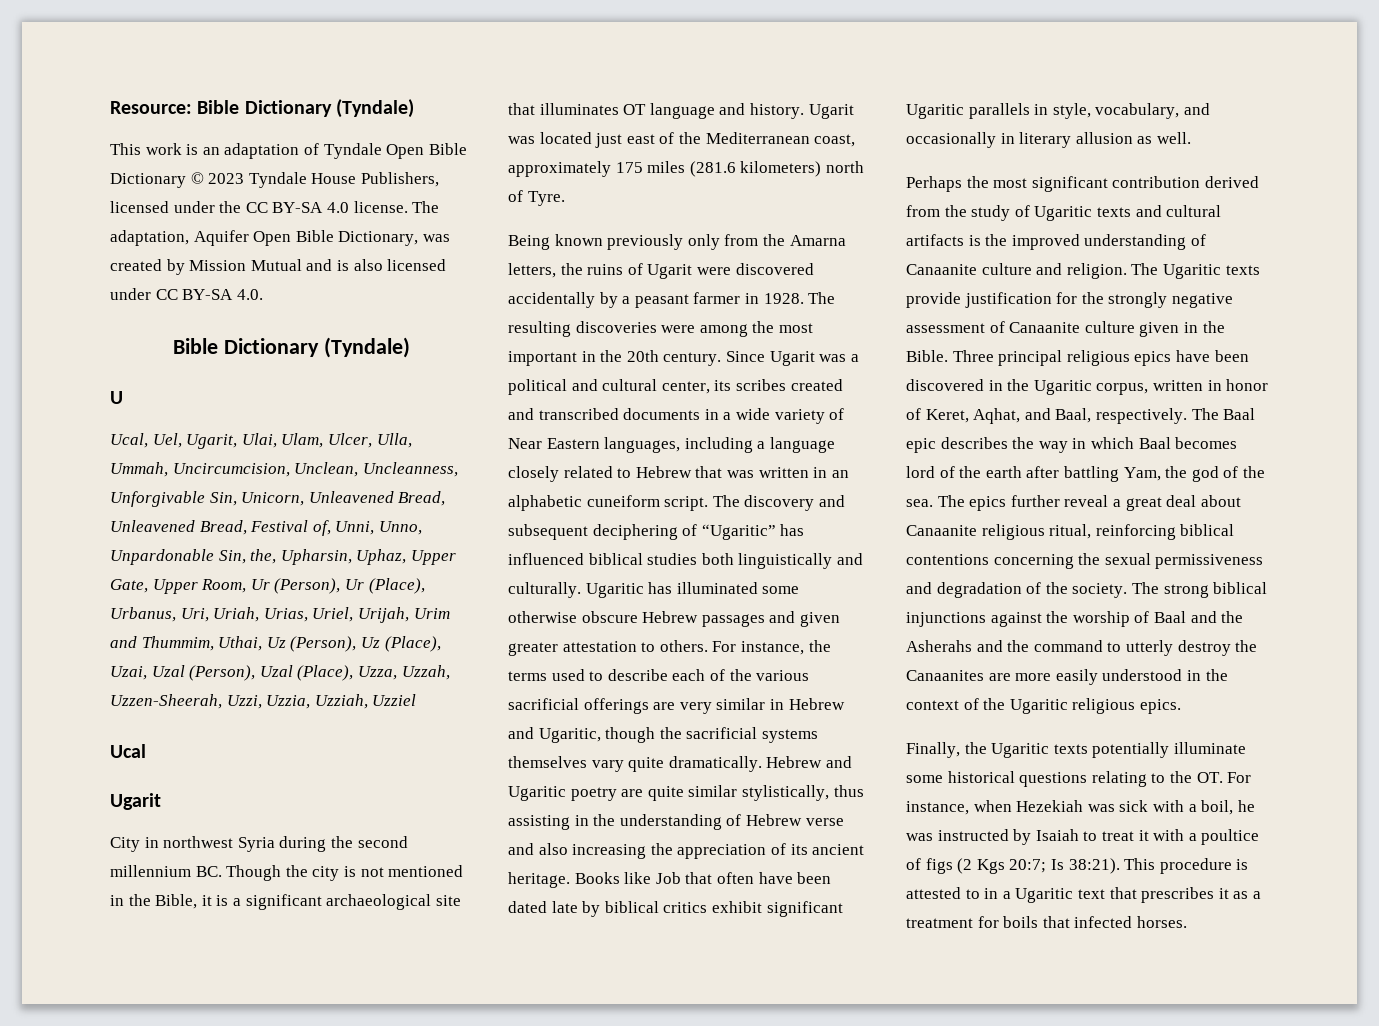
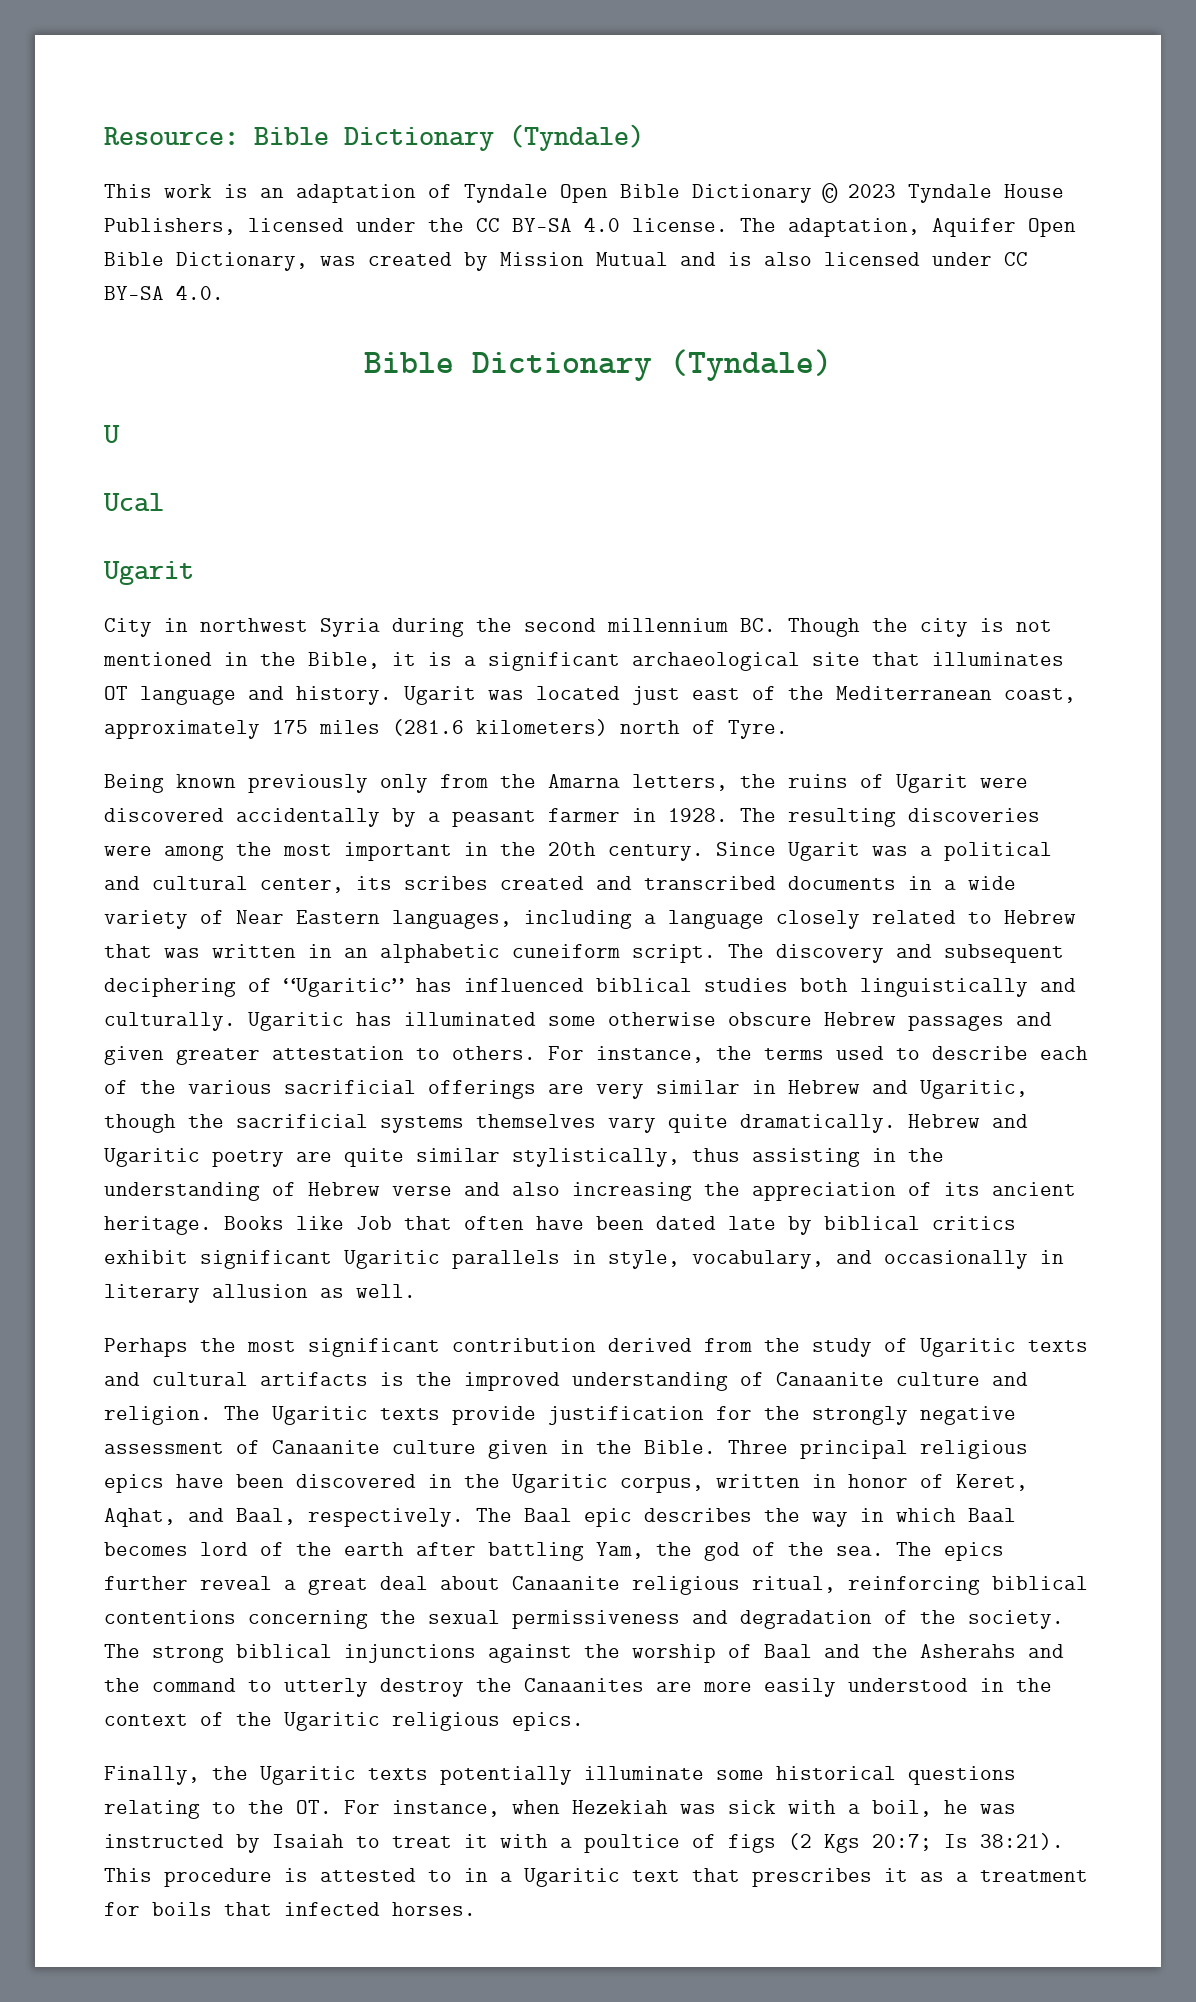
[110,433,412,449] [110,462,458,477] [110,491,446,507] [110,520,422,536] [110,549,456,565] [110,578,425,594] [110,607,450,623] [110,636,441,652] [110,665,450,681] [110,694,417,709] // Ucal, Uel, Ugarit, Ulai, Ulam, Ulcer, Ulla, Ummah, Uncircumcision, Unclean, Uncleanness, Unforgivable Sin, Unicorn, Unleavened Bread, Unleavened Bread, Festival of, Unni, Unno, Unpardonable Sin, the, Upharsin, Uphaz, Upper Gate, Upper Room, Ur (Person), Ur (Place), Urbanus, Uri, Uriah, Urias, Uriel, Urijah, Urim and Thummim, Uthai, Uz (Person), Uz (Place), Uzai, Uzal (Person), Uzal (Place), Uzza, Uzzah, Uzzen-Sheerah, Uzzi, Uzzia, Uzziah, Uzziel -> (120, 434) none

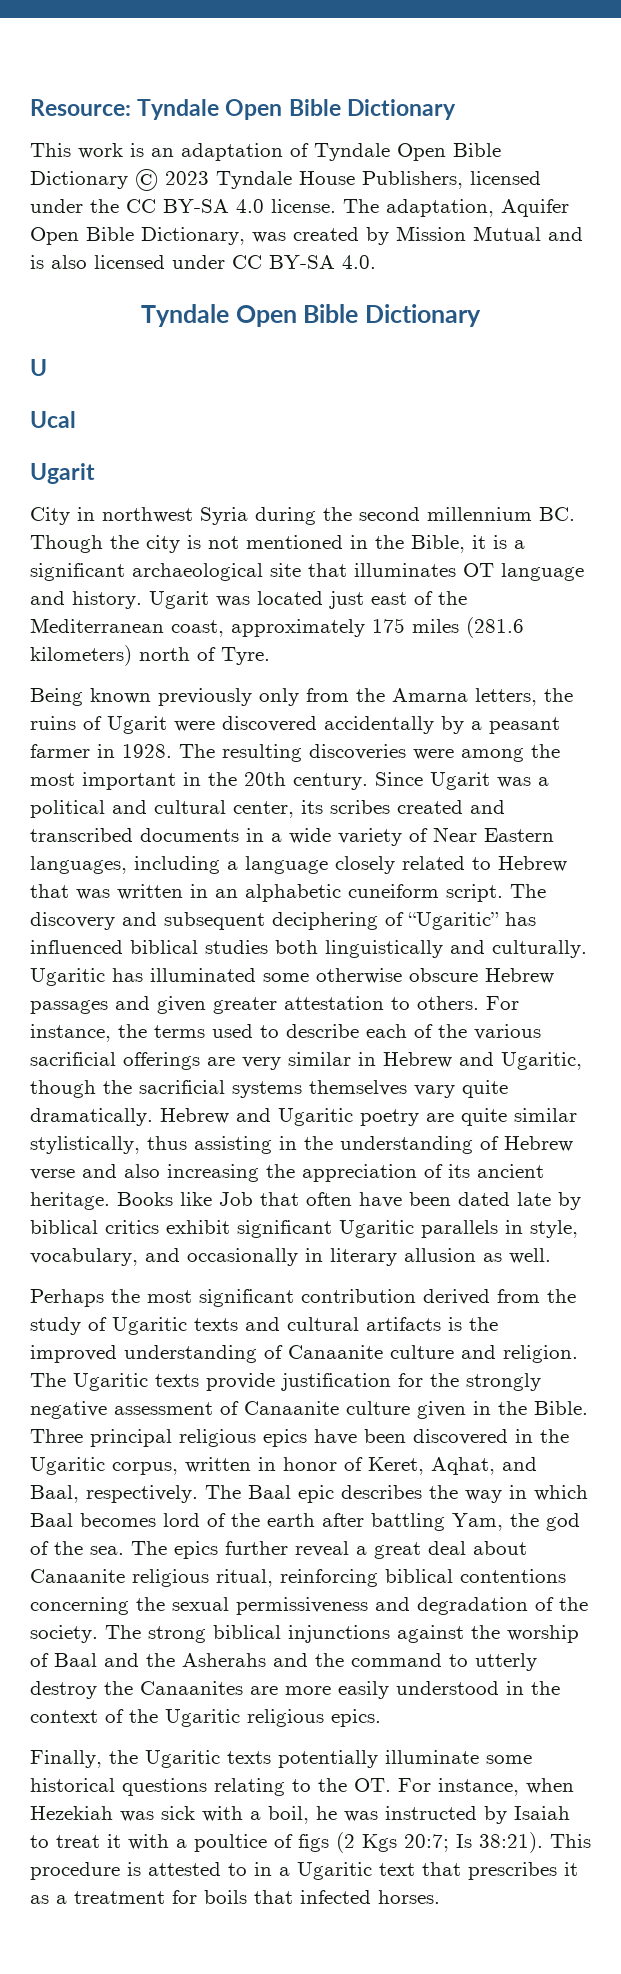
[254,124,644,151] Bible Dictionary (Tyndale) -> [137,99,456,120] Tyndale Open Bible Dictionary
[364,349,832,381] Bible Dictionary (Tyndale) -> [141,304,481,327] Tyndale Open Bible Dictionary

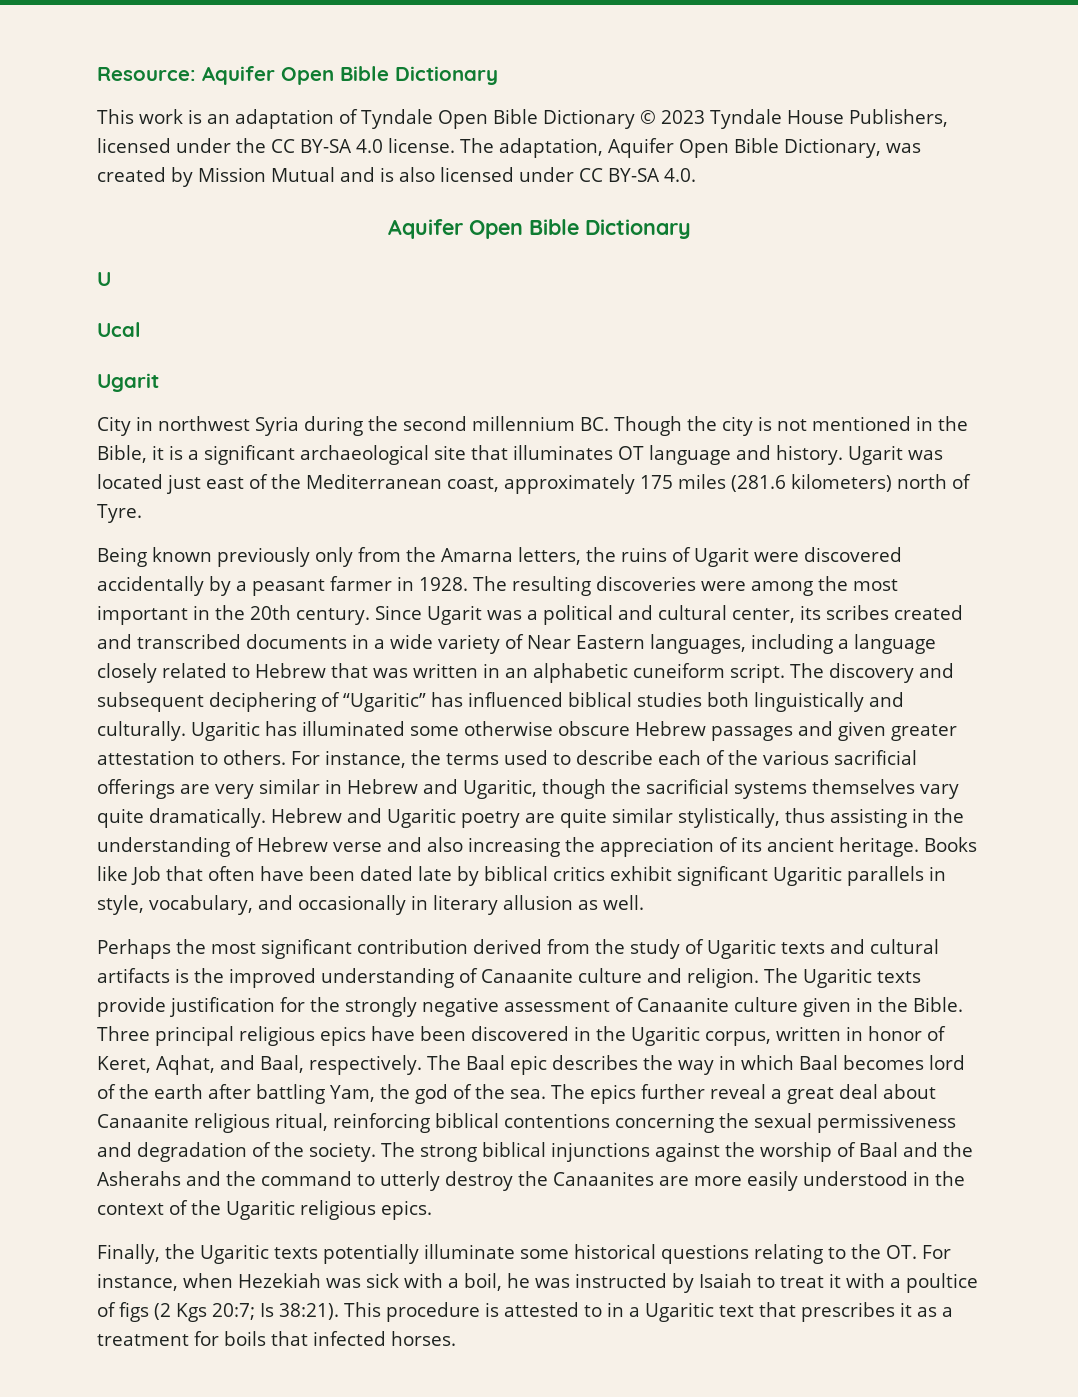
[137,99,220,120] Tyndale -> [202,66,275,85] Aquifer
[141,304,230,327] Tyndale -> [387,219,463,239] Aquifer

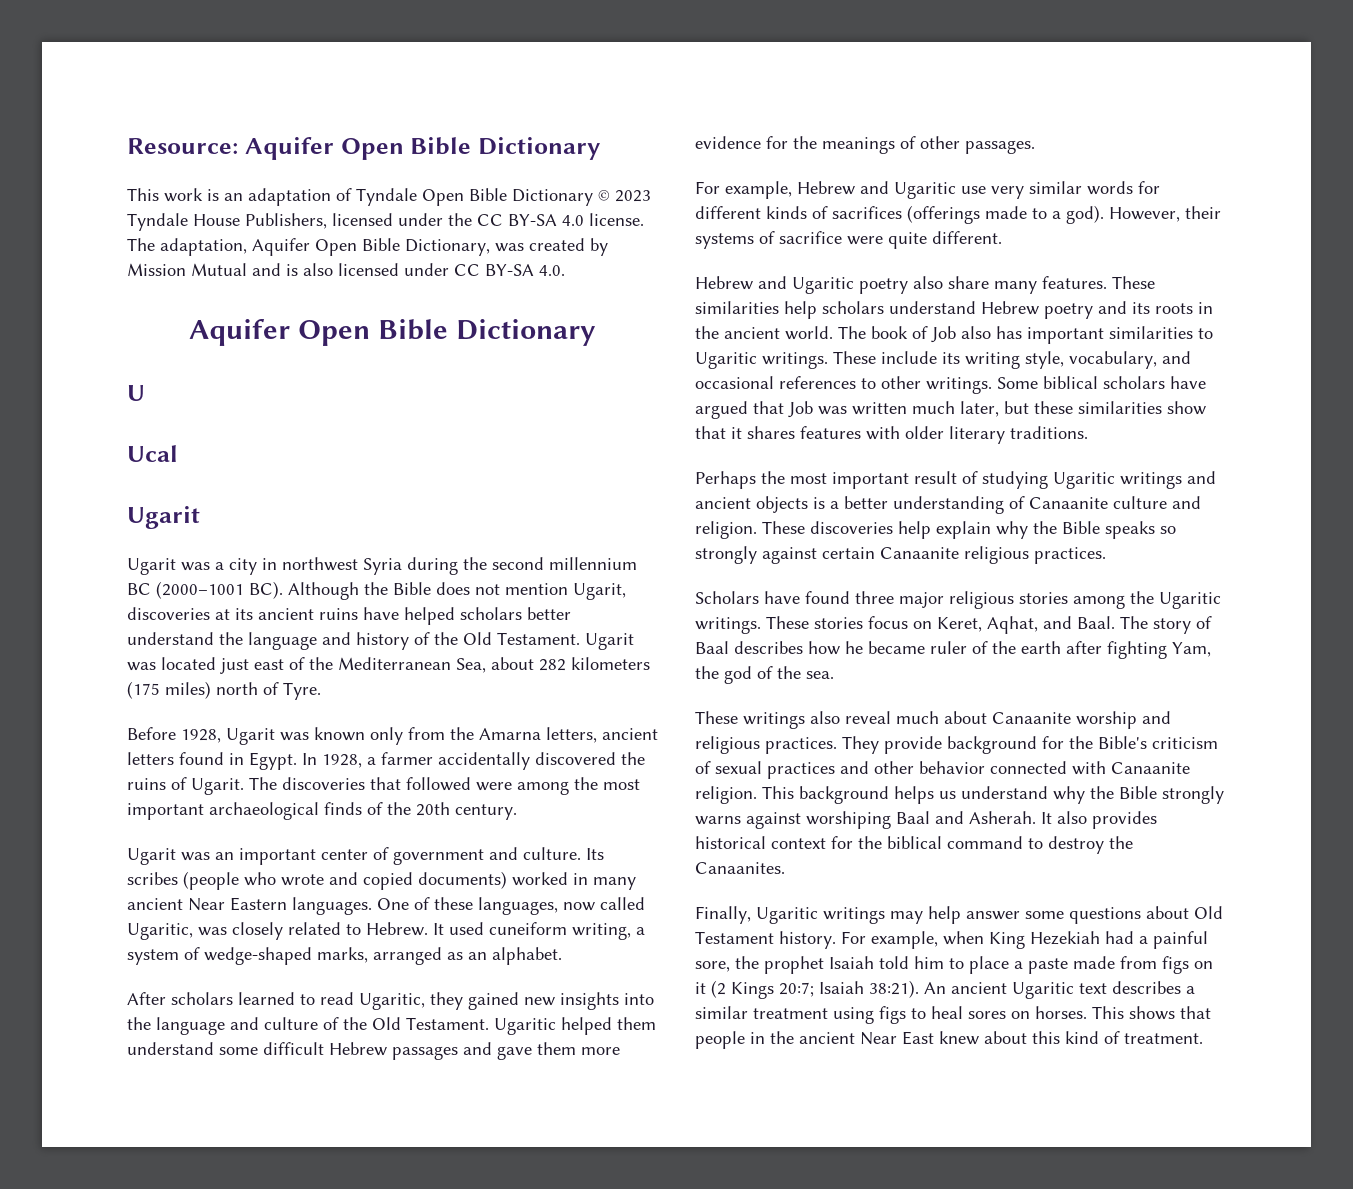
[97,416,131,436] City -> [127,558,257,575] Ugarit was a city
[580,416,968,436] [97,445,843,465] BC. Though the city is not mentioned in the Bible, it is a significant archaeological site that illuminates OT language and history. -> [127,581,626,600] [127,607,571,625] [127,632,580,650] BC (2000–1001 BC). Although the Bible does not mention Ugarit, discoveries at its ancient ruins have helped scholars better understand the language and history of the Old Testament.
[447,474,971,494] [97,504,142,523] [97,547,310,567] coast, approximately 175 miles (281.6 kilometers) north of Tyre. // Being known previously -> [456,657,650,673] [127,681,321,700] [127,727,365,745] Sea, about 282 kilometers (175 miles) north of Tyre. // Before 1928, Ugarit was known
[586,547,902,567] [97,576,696,596] the ruins of Ugarit were discovered accidentally by a peasant farmer in 1928. The resulting discoveries -> [602,728,658,740] [127,752,645,770] [127,777,471,795] ancient letters found in Egypt. In 1928, a farmer accidentally discovered the ruins of Ugarit. The discoveries that followed
[193,605,210,620] in -> [209,802,383,820] archaeological finds of
[374,605,963,625] [97,634,936,654] [97,663,954,683] [97,692,904,712] [97,721,957,741] [97,750,917,768] [97,779,959,799] [97,808,964,828] [97,837,977,857] [97,866,946,886] [97,895,644,915] [97,939,939,959] [97,968,316,988] Since Ugarit was a political and cultural center, its scribes created and transcribed documents in a wide variety of Near Eastern languages, including a language closely related to Hebrew that was written in an alphabetic cuneiform script. The discovery and subsequent deciphering of “Ugaritic” has influenced biblical studies both linguistically and culturally. Ugaritic has illuminated some otherwise obscure Hebrew passages and given greater attestation to others. For instance, the terms used to describe each of the various sacrificial offerings are very similar in Hebrew and Ugaritic, though the sacrificial systems themselves vary quite dramatically. Hebrew and Ugaritic poetry are quite similar stylistically, thus assisting in the understanding of Hebrew verse and also increasing the appreciation of its ancient heritage. Books like Job that often have been dated late by biblical critics exhibit significant Ugaritic parallels in style, vocabulary, and occasionally in literary allusion as well. // Perhaps the most significant contribution derived from the study of Ugaritic texts and cultural artifacts is the improved -> [127,847,604,865] [127,871,636,890] [127,897,645,915] [127,922,645,940] [127,947,562,965] [127,992,654,1010] [127,1017,656,1035] [127,1042,620,1060] [695,136,1035,154] [695,181,1160,199] [695,205,1221,224] [695,231,1002,249] [695,276,1155,294] [695,301,1213,319] [695,326,1213,344] [695,351,1191,369] [695,376,1206,394] [695,401,1206,419] [695,426,1088,444] [695,471,1216,489] [695,496,888,513] // Ugarit was an important center of government and culture. Its scribes (people who wrote and copied documents) worked in many ancient Near Eastern languages. One of these languages, now called Ugaritic, was closely related to Hebrew. It used cuneiform writing, a system of wedge-shaped marks, arranged as an alphabet. // After scholars learned to read Ugaritic, they gained new insights into the language and culture of the Old Testament. Ugaritic helped them understand some difficult Hebrew passages and gave them more evidence for the meanings of other passages. // For example, Hebrew and Ugaritic use very similar words for different kinds of sacrifices (offerings made to a god). However, their systems of sacrifice were quite different. // Hebrew and Ugaritic poetry also share many features. These similarities help scholars understand Hebrew poetry and its roots in the ancient world. The book of Job also has important similarities to Ugaritic writings. These include its writing style, vocabulary, and occasional references to other writings. Some biblical scholars have argued that Job was written much later, but these similarities show that it shares features with older literary traditions. // Perhaps the most important result of studying Ugaritic writings and ancient objects is a better
[764,968,921,988] [97,997,963,1017] [97,1026,946,1046] [97,1055,965,1075] The Ugaritic texts provide justification for the strongly negative assessment of Canaanite culture given in the Bible. Three principal religious epics have been discovered in the Ugaritic corpus, written in honor of Keret, Aqhat, and Baal, respectively. The Baal epic describes the way in which Baal becomes lord -> [762,521,1176,539] [695,546,1106,564] [695,591,1221,609] [695,616,1212,634] [695,641,967,655] These discoveries help explain why the Bible speaks so strongly against certain Canaanite religious practices. // Scholars have found three major religious stories among the Ugaritic writings. These stories focus on Keret, Aqhat, and Baal. The story of Baal describes how he became ruler
[256,1084,325,1104] battling -> [1107,641,1167,659] fighting
[550,1084,936,1104] [97,1113,956,1133] [97,1142,973,1162] [97,1171,256,1186] The epics further reveal a great deal about Canaanite religious ritual, reinforcing biblical contentions concerning the sexual permissiveness and degradation of the society. The strong biblical injunctions against the worship of Baal and the Asherahs and the -> [695,711,1171,729] [695,736,1218,754] [695,761,1190,779] [695,786,1224,804] [695,811,1157,829] [695,836,942,849] // These writings also reveal much about Canaanite worship and religious practices. They provide background for the Bible's criticism of sexual practices and other behavior connected with Canaanite religion. This background helps us understand why the Bible strongly warns against worshiping Baal and Asherah. It also provides historical context for the biblical
[380,1171,440,1191] utterly -> (1043, 843) none
[553,1171,965,1191] [97,1200,432,1220] [97,1244,951,1264] [97,1273,978,1293] [97,1302,953,1322] [97,1331,456,1346] Canaanites are more easily understood in the context of the Ugaritic religious epics. // Finally, the Ugaritic texts potentially illuminate some historical questions relating to the OT. For instance, when Hezekiah was sick with a boil, he was instructed by Isaiah to treat it with a poultice of figs (2 Kgs 20:7; Is 38:21). This procedure is attested to in a Ugaritic text that prescribes it as a treatment for boils that infected horses. -> [695,862,785,874] [695,906,1223,924] [695,931,1208,949] [695,956,1213,974] [695,980,1195,999] [695,1006,1211,1024] [695,1031,1203,1049] Canaanites. // Finally, Ugaritic writings may help answer some questions about Old Testament history. For example, when King Hezekiah had a painful sore, the prophet Isaiah told him to place a paste made from figs on it (2 Kings 20:7; Isaiah 38:21). An ancient Ugaritic text describes a similar treatment using figs to heal sores on horses. This shows that people in the ancient Near East knew about this kind of treatment.

